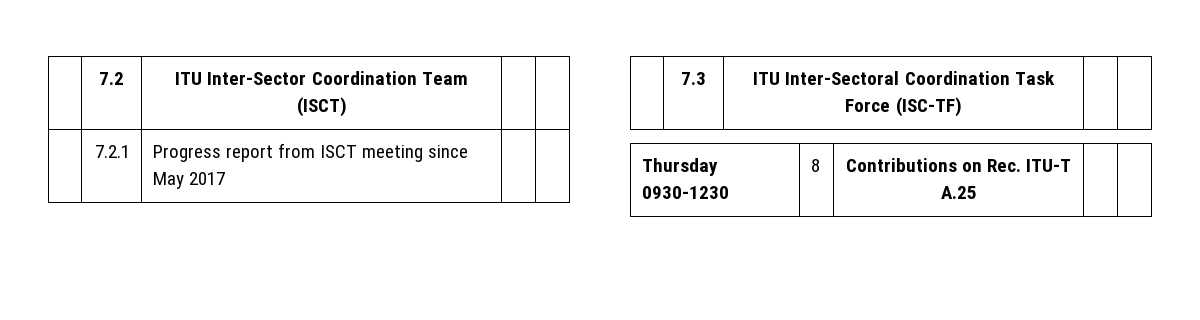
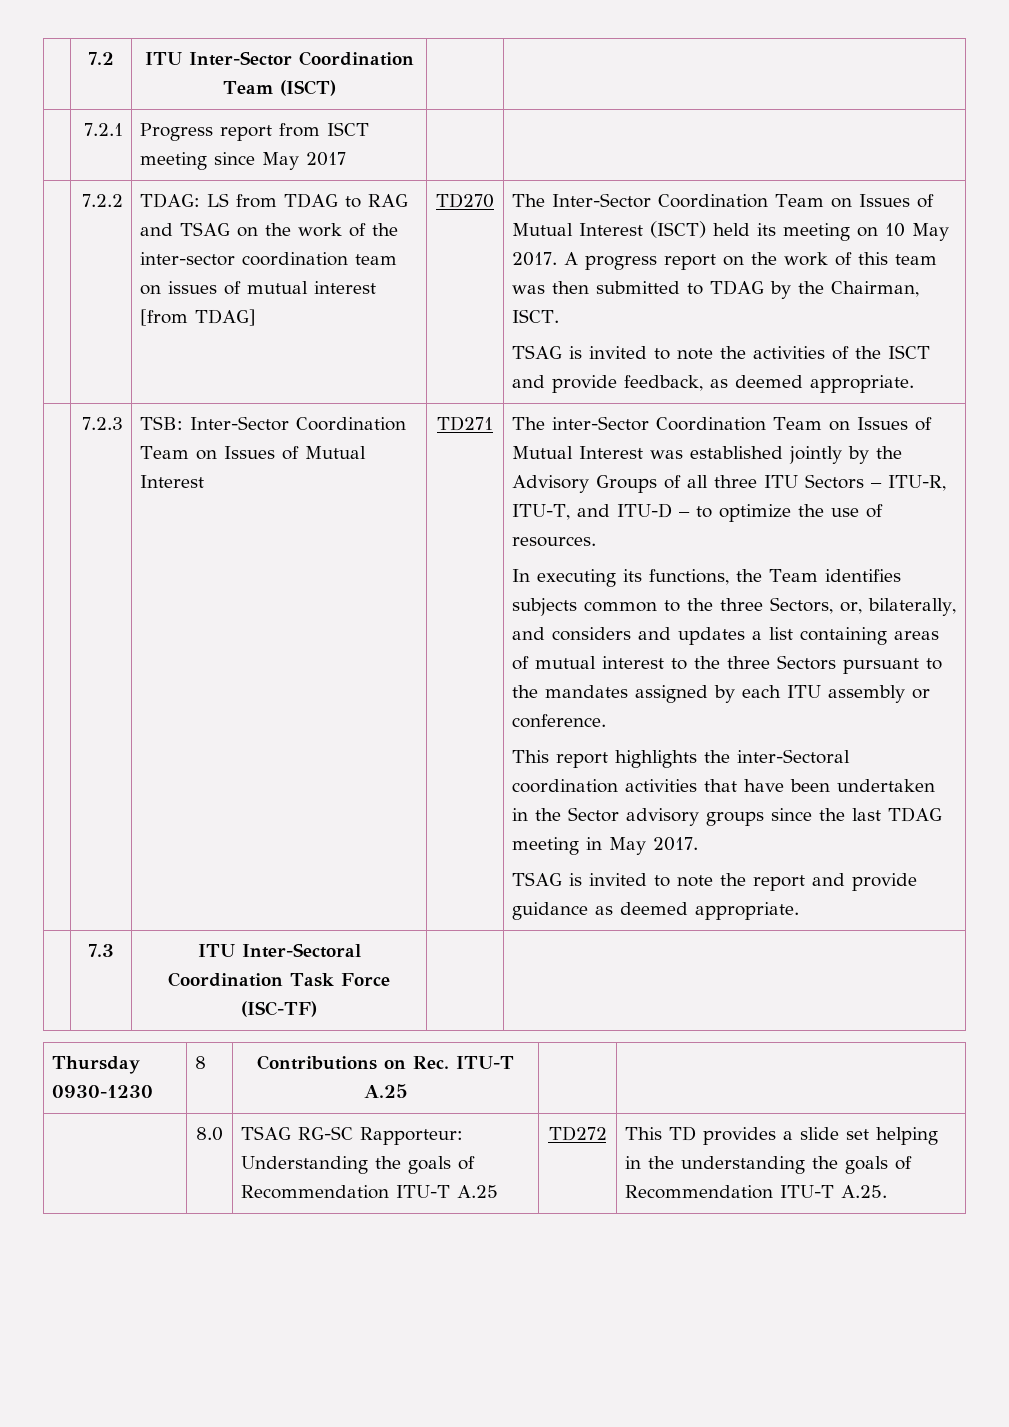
(225, 178) none -> [81,194,123,207] [140,193,409,208] [140,222,399,237] [140,252,398,266] [140,281,377,295] [140,309,257,326] [436,193,494,208] [512,193,935,208] [512,221,950,241] [512,252,938,270] [512,280,920,299] [512,309,560,323] [512,345,931,360] [512,375,915,393] [81,417,123,430] [140,416,407,431] [140,446,367,460] [140,475,205,488] [437,416,493,431] [512,416,933,431] [512,446,903,464] [512,474,947,493] [512,503,884,522] [512,536,597,547] [512,569,902,587] [512,597,957,616] [512,627,940,645] [512,655,943,674] [512,685,931,703] [512,714,607,728] [512,749,851,768] [512,779,936,793] [512,807,943,826] [512,837,699,855] [512,872,918,891] [512,902,800,920] // | 7.2.2 | TDAG: LS from TDAG to RAG and TSAG on the work of the inter-sector coordination team on issues of mutual interest [from TDAG] | TD270 | The Inter-Sector Coordination Team on Issues of Mutual Interest (ISCT) held its meeting on 10 May 2017. A progress report on the work of this team was then submitted to TDAG by the Chairman, ISCT. // TSAG is invited to note the activities of the ISCT and provide feedback, as deemed appropriate. // | 7.2.3 | TSB: Inter-Sector Coordination Team on Issues of Mutual Interest | TD271 | The inter-Sector Coordination Team on Issues of Mutual Interest was established jointly by the Advisory Groups of all three ITU Sectors – ITU-R, ITU-T, and ITU-D – to optimize the use of resources. // In executing its functions, the Team identifies subjects common to the three Sectors, or, bilaterally, and considers and updates a list containing areas of mutual interest to the three Sectors pursuant to the mandates assigned by each ITU assembly or conference. // This report highlights the inter-Sectoral coordination activities that have been undertaken in the Sector advisory groups since the last TDAG meeting in May 2017. // TSAG is invited to note the report and provide guidance as deemed appropriate.
(977, 192) none -> [196,1127,223,1141] [241,1126,464,1145] [241,1156,476,1174] [241,1185,499,1199] [548,1126,607,1141] [625,1126,939,1145] [625,1156,913,1174] [625,1185,888,1199] // | 8.0 | TSAG RG-SC Rapporteur: Understanding the goals of Recommendation ITU-T A.25 | TD272 | This TD provides a slide set helping in the understanding the goals of Recommendation ITU-T A.25.

